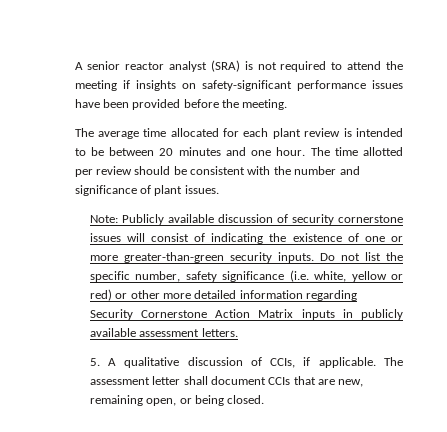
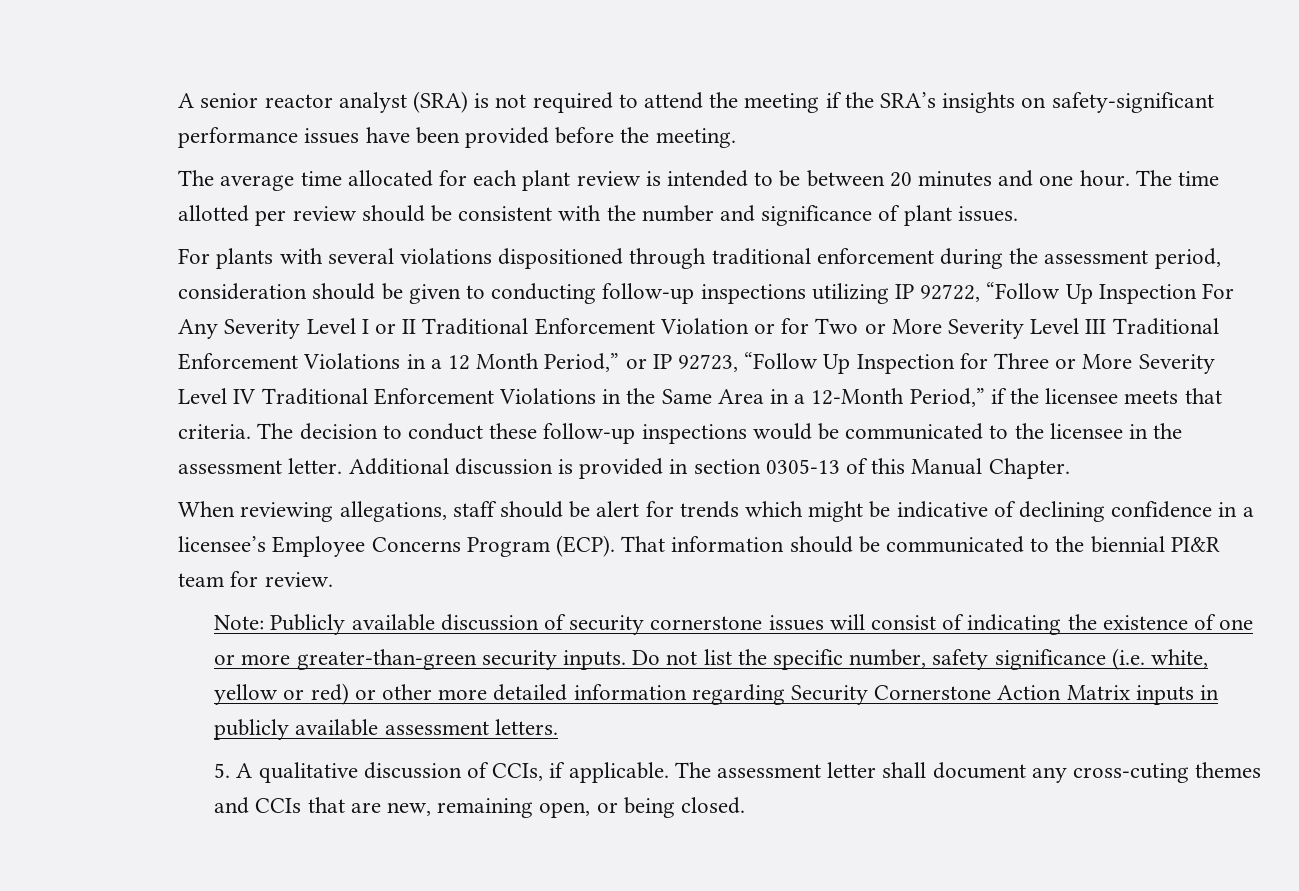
(130, 84) none -> [844,92,937,108] the SRA’s
(219, 189) none -> [178,248,1221,269] [178,282,1235,304] [178,318,1219,339] [178,352,1215,374] [178,388,1222,407] [178,423,1183,444] [178,458,1070,479] [178,501,1254,522] [178,535,1220,557] [178,571,333,587] // For plants with several violations dispositioned through traditional enforcement during the assessment period, consideration should be given to conducting follow-up inspections utilizing IP 92722, “Follow Up Inspection For Any Severity Level I or II Traditional Enforcement Violation or for Two or More Severity Level III Traditional Enforcement Violations in a 12 Month Period,” or IP 92723, “Follow Up Inspection for Three or More Severity Level IV Traditional Enforcement Violations in the Same Area in a 12-Month Period,” if the licensee meets that criteria. The decision to conduct these follow-up inspections would be communicated to the licensee in the assessment letter. Additional discussion is provided in section 0305-13 of this Manual Chapter. // When reviewing allegations, staff should be alert for trends which might be indicative of declining confidence in a licensee’s Employee Concerns Program (ECP). That information should be communicated to the biennial PI&R team for review.
(266, 380) none -> [1031,762,1262,783] [214,797,250,814] any cross-cuting themes and

